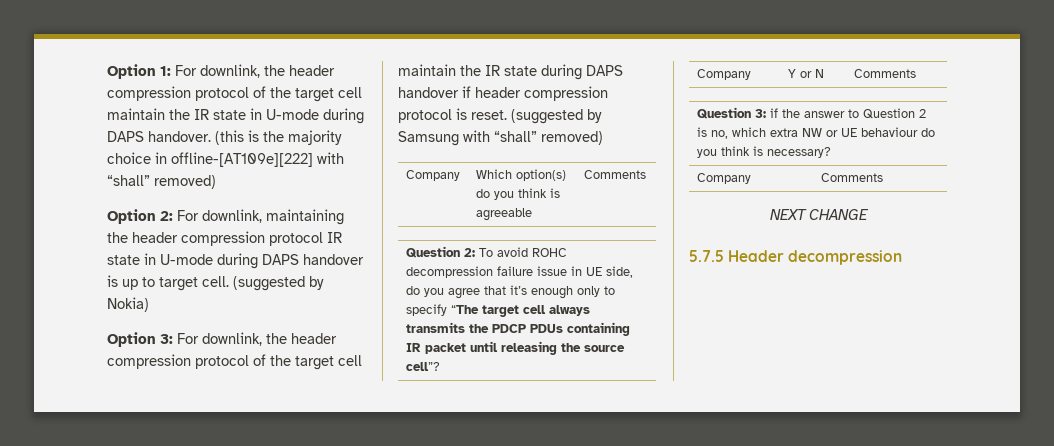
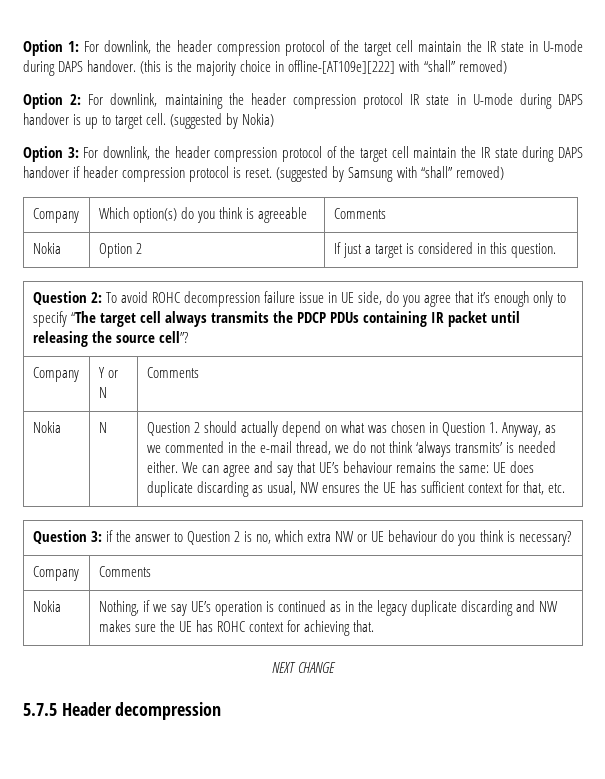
(646, 174) none -> [32,242,61,254] [98,243,142,258] [333,242,557,258] // Nokia | Option 2 | If just a target is considered in this question.
(916, 73) none -> [32,421,61,433] [98,422,107,433] [146,421,557,437] [146,441,557,457] [146,461,535,477] [146,481,566,497] // Nokia | N | Question 2 should actually depend on what was chosen in Question 1. Anyway, as we commented in the e-mail thread, we do not think ‘always transmits’ is needed either. We can agree and say that UE’s behaviour remains the same: UE does duplicate discarding as usual, NW ensures the UE has sufficient context for that, etc.
(883, 177) none -> [32,600,61,612] [98,600,559,616] [98,620,375,636] // Nokia | Nothing, if we say UE’s operation is continued as in the legacy duplicate discarding and NW makes sure the UE has ROHC context for achieving that.

